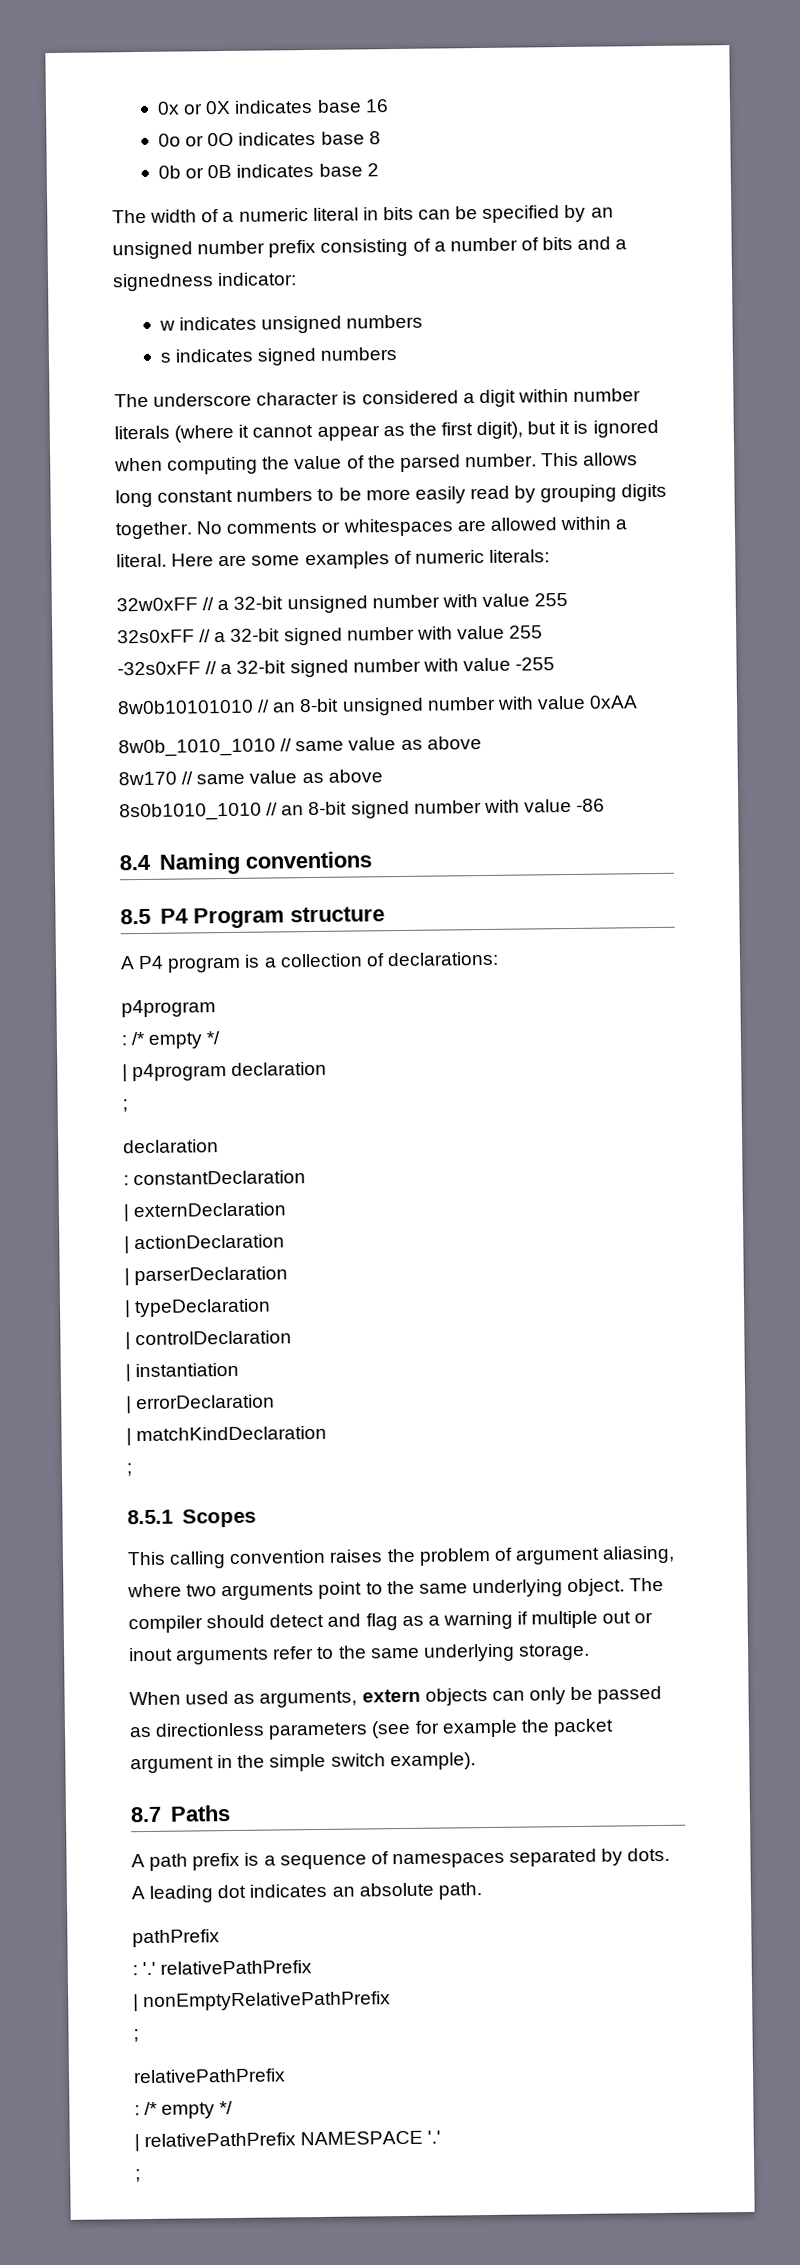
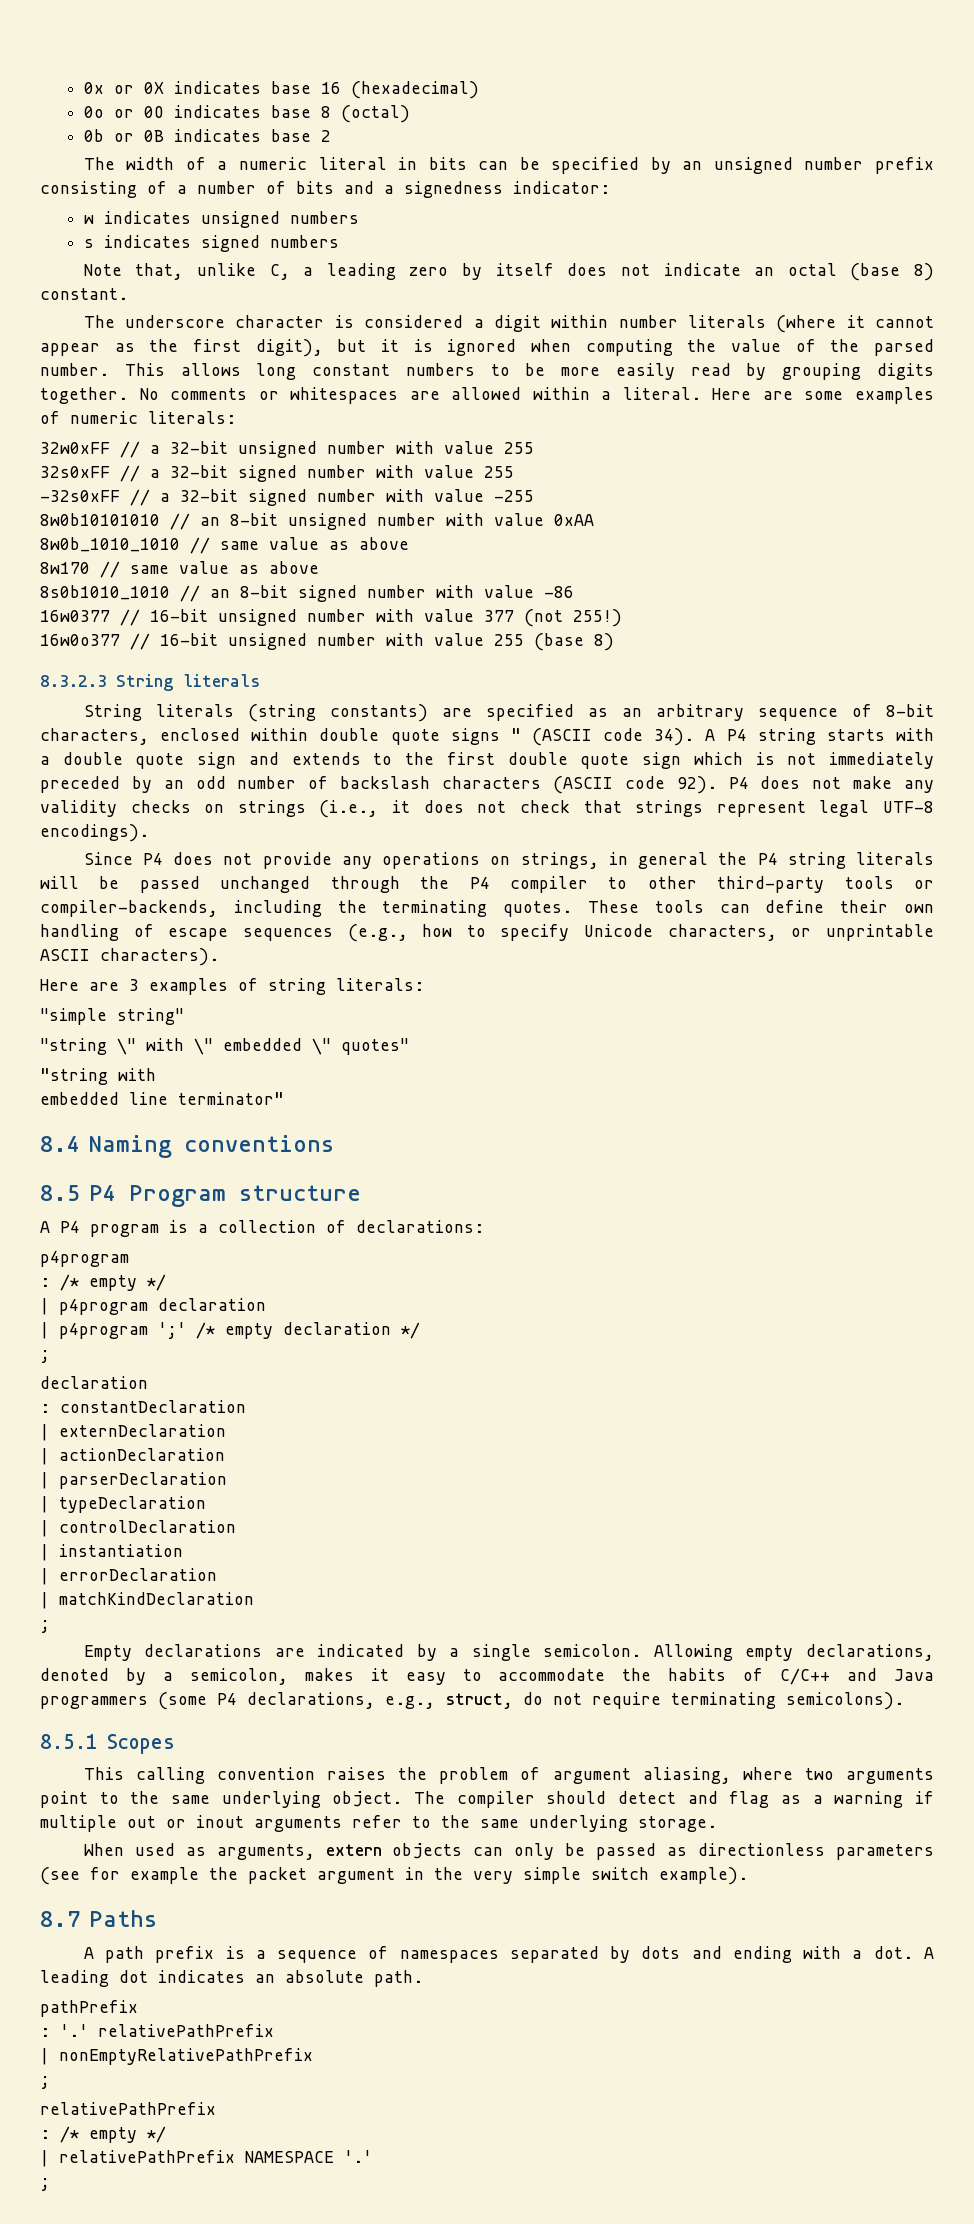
(389, 106) none -> [351,81,480,99] (hexadecimal)
(381, 138) none -> [341,105,411,123] (octal)
(398, 353) none -> [83,263,935,281] [40,288,128,300] // Note that, unlike C, a leading zero by itself does not indicate an octal (base 8) constant.
(606, 805) none -> [40,609,622,627] [40,633,614,651] [40,674,260,691] [83,704,934,722] [40,728,934,746] [40,752,935,769] [40,776,935,794] [40,800,935,818] [40,824,149,842] [83,852,934,869] [40,876,934,893] [40,900,934,917] [40,924,934,942] [40,948,219,966] [40,978,424,995] [40,1008,184,1025] [40,1038,409,1055] [40,1068,156,1085] [40,1092,284,1105] // 16w0377 // 16-bit unsigned number with value 377 (not 255!) // 16w0o377 // 16-bit unsigned number with value 255 (base 8) // 8.3.2.3 String literals // String literals (string constants) are specified as an arbitrary sequence of 8-bit characters, enclosed within double quote signs " (ASCII code 34). A P4 string starts with a double quote sign and extends to the first double quote sign which is not immediately preceded by an odd number of backslash characters (ASCII code 92). P4 does not make any validity checks on strings (i.e., it does not check that strings represent legal UTF-8 encodings). // Since P4 does not provide any operations on strings, in general the P4 string literals will be passed unchanged through the P4 compiler to other third-party tools or compiler-backends, including the terminating quotes. These tools can define their own handling of escape sequences (e.g., how to specify Unicode characters, or unprintable ASCII characters). // Here are 3 examples of string literals: // "simple string" // "string \" with \" embedded \" quotes" // "string with // embedded line terminator"
(328, 1068) none -> [40,1322,420,1339] // | p4program ';' /* empty declaration */
(133, 1470) none -> [83,1644,934,1661] [40,1668,935,1685] [40,1692,904,1710] // Empty declarations are indicated by a single semicolon. Allowing empty declarations, denoted by a semicolon, makes it easy to accommodate the habits of C/C++ and Java programmers (some P4 declarations, e.g., struct, do not require terminating semicolons).
(266, 1761) none -> [473,1871,513,1884] very
[627,1847,671,1862] dots. -> [641,1946,913,1963] dots and ending with a dot.

